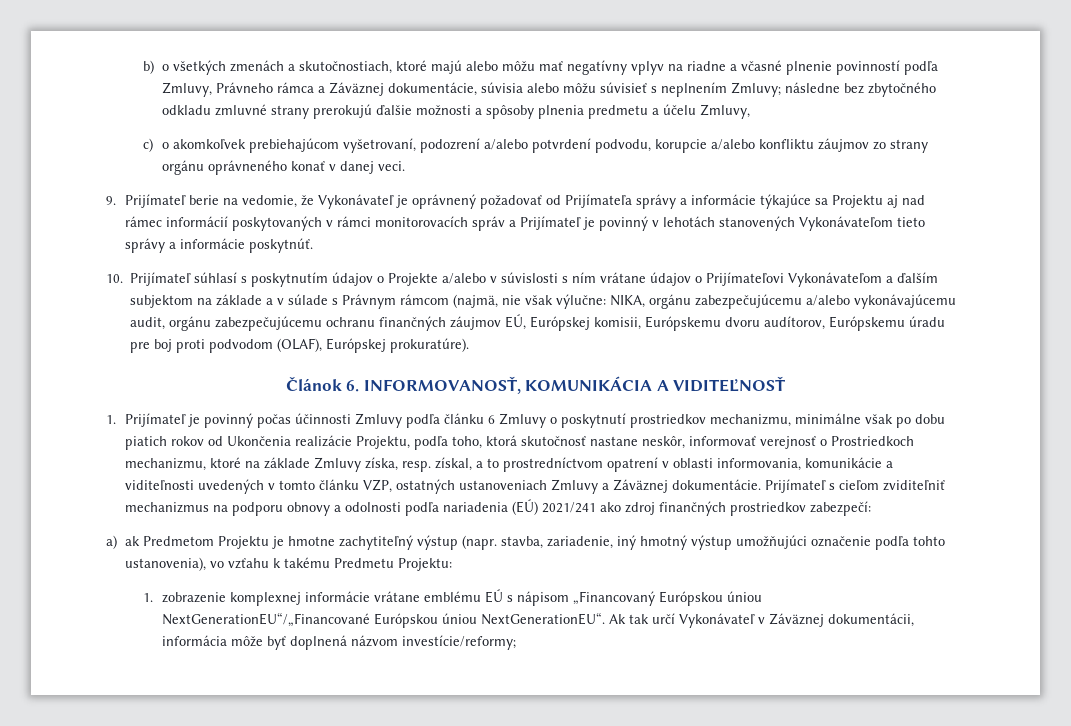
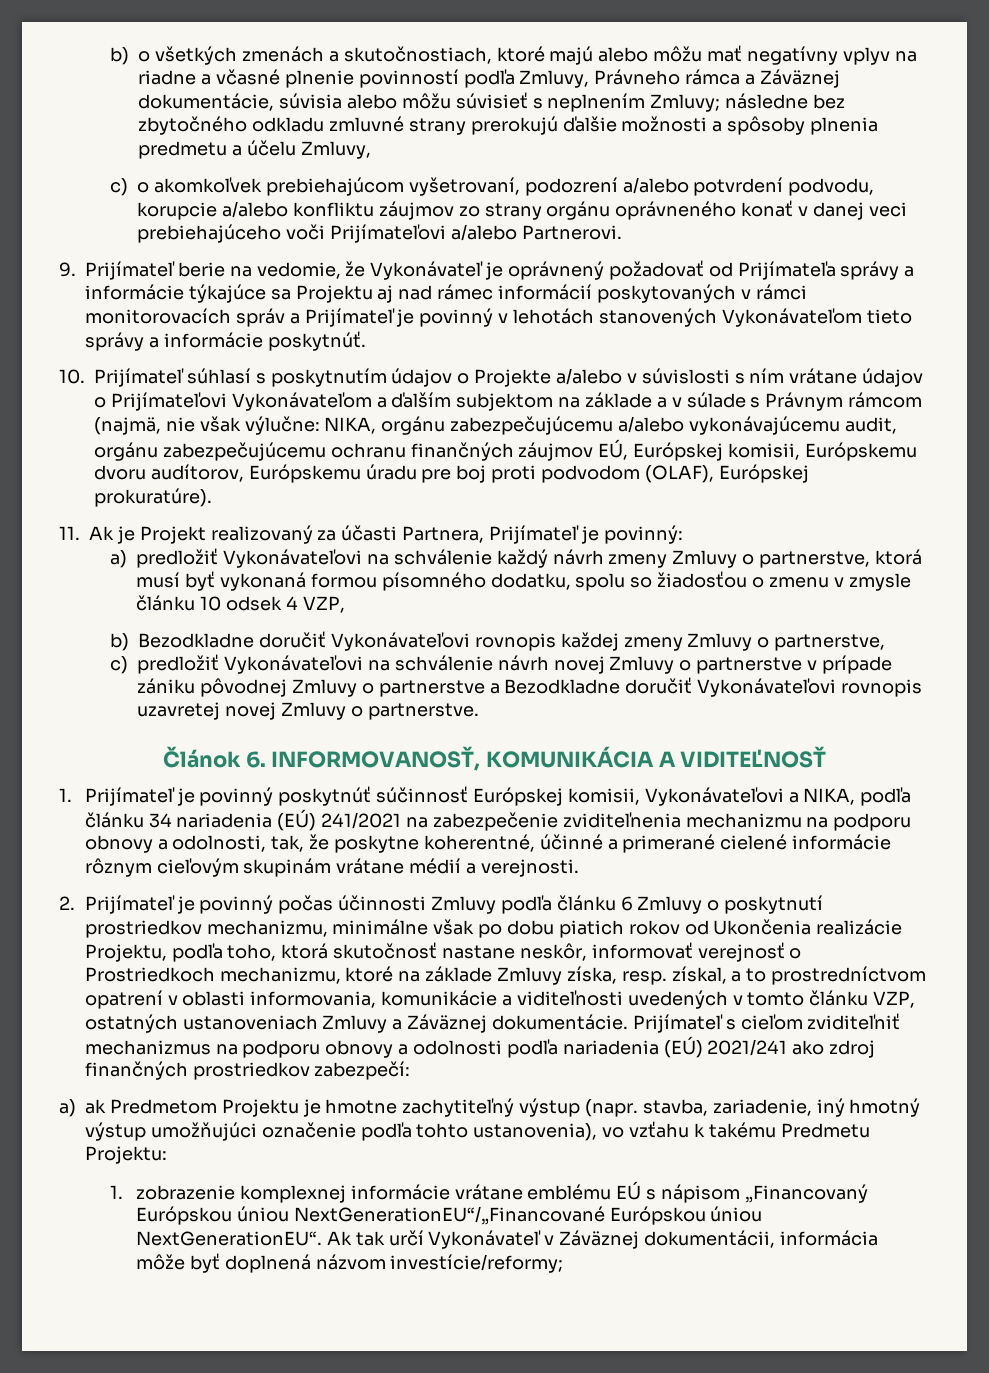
[378,161,406,171] veci. -> [868,202,907,217] [137,224,622,243] veci prebiehajúceho voči Prijímateľovi a/alebo Partnerovi.
(470, 345) none -> [59,525,683,544] [110,548,922,568] [136,571,911,591] [136,595,345,613] [110,631,886,651] [110,654,892,674] [137,677,923,697] [137,702,479,720] // 11. Ak je Projekt realizovaný za účasti Partnera, Prijímateľ je povinný: // a) predložiť Vykonávateľovi na schválenie každý návrh zmeny Zmluvy o partnerstve, ktorá musí byť vykonaná formou písomného dodatku, spolu so žiadosťou o zmenu v zmysle článku 10 odsek 4 VZP, // b) Bezodkladne doručiť Vykonávateľovi rovnopis každej zmeny Zmluvy o partnerstve, // c) predložiť Vykonávateľovi na schválenie návrh novej Zmluvy o partnerstve v prípade zániku pôvodnej Zmluvy o partnerstve a Bezodkladne doručiť Vykonávateľovi rovnopis uzavretej novej Zmluvy o partnerstve.
(253, 420) none -> [278,786,912,806] [84,809,912,831] [84,834,892,853] [84,858,579,877] [59,895,274,914] poskytnúť súčinnosť Európskej komisii, Vykonávateľovi a NIKA, podľa článku 34 nariadenia (EÚ) 241/2021 na zabezpečenie zviditeľnenia mechanizmu na podporu obnovy a odolnosti, tak, že poskytne koherentné, účinné a primerané cielené informácie rôznym cieľovým skupinám vrátane médií a verejnosti. // 2. Prijímateľ je povinný

